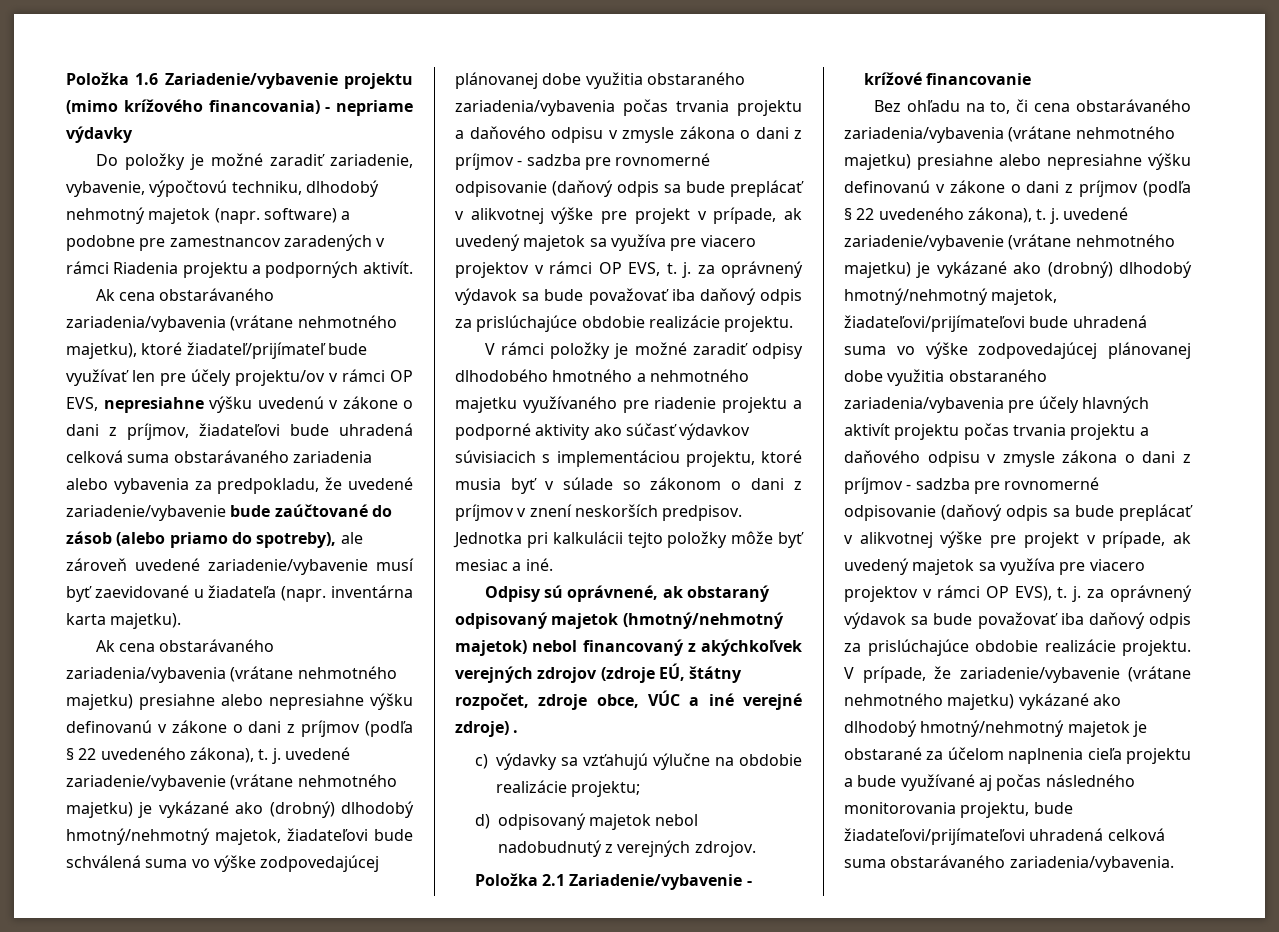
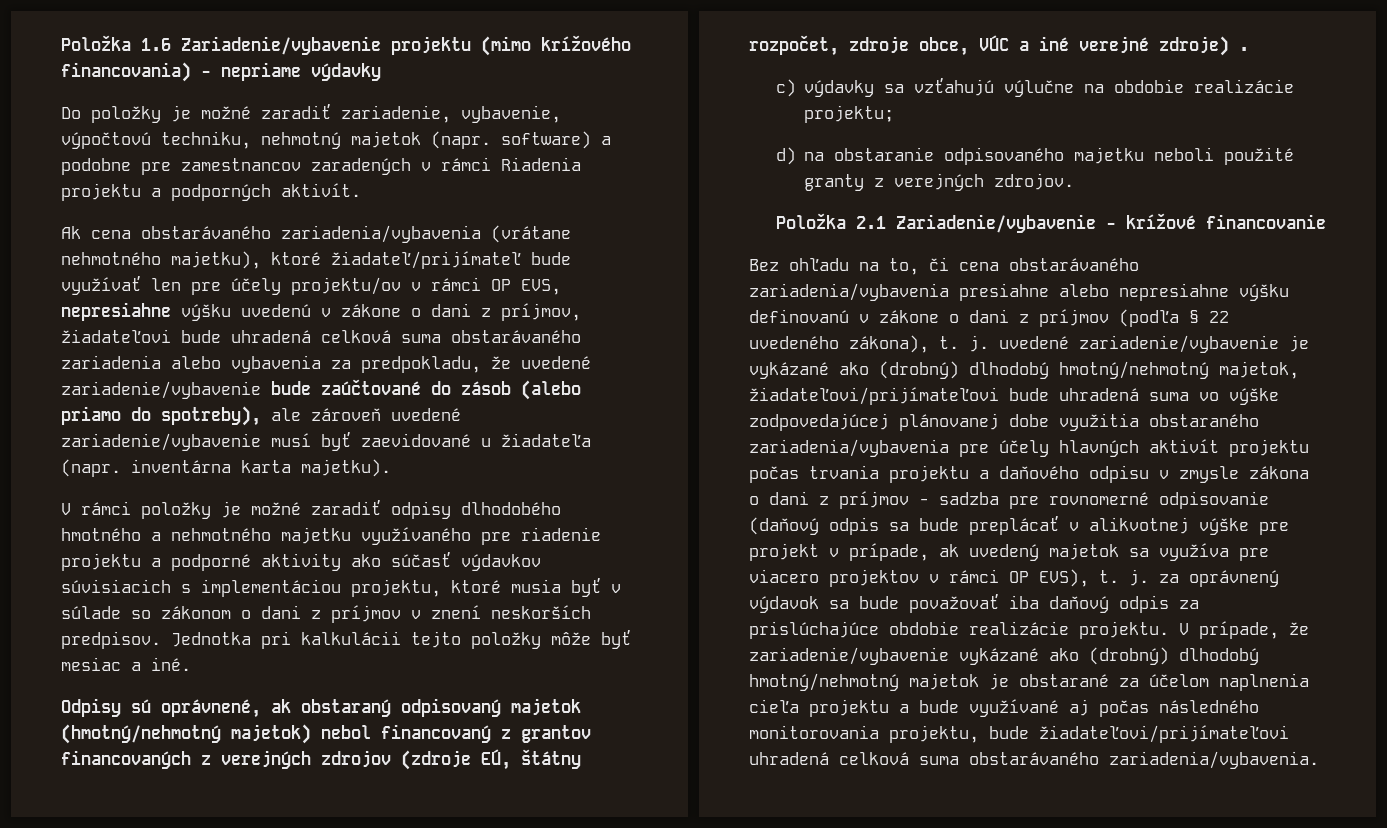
[305,180,379,197] dlhodobý -> (251, 140) none
[95,639,275,652] [66,666,397,683] [66,693,413,710] [66,720,413,737] [66,747,350,764] [66,774,397,791] [66,801,415,818] [66,828,413,845] [66,855,380,872] [455,72,745,89] [455,99,802,116] [455,126,802,143] [455,153,711,170] [455,180,804,197] [455,207,802,224] [455,234,756,251] [455,261,803,278] [455,288,802,305] [455,315,794,332] // Ak cena obstarávaného zariadenia/vybavenia (vrátane nehmotného majetku) presiahne alebo nepresiahne výšku definovanú v zákone o dani z príjmov (podľa § 22 uvedeného zákona), t. j. uvedené zariadenie/vybavenie (vrátane nehmotného majetku) je vykázané ako (drobný) dlhodobý hmotný/nehmotný majetok, žiadateľovi bude schválená suma vo výške zodpovedajúcej plánovanej dobe využitia obstaraného zariadenia/vybavenia počas trvania projektu a daňového odpisu v zmysle zákona o dani z príjmov - sadzba pre rovnomerné odpisovanie (daňový odpis sa bude preplácať v alikvotnej výške pre projekt v prípade, ak uvedený majetok sa využíva pre viacero projektov v rámci OP EVS, t. j. za oprávnený výdavok sa bude považovať iba daňový odpis za prislúchajúce obdobie realizácie projektu. -> (391, 468) none
[701,639,802,656] akýchkoľvek -> [521,725,591,743] [61,750,211,769] grantov financovaných z
[497,813,699,830] [497,840,602,857] odpisovaný majetok nebol nadobudnutý -> [804,147,1295,165] [804,174,865,191] na obstaranie odpisovaného majetku neboli použité granty
[1008,126,1175,142] [844,154,911,170] (vrátane nehmotného majetku) -> (949, 292) none
[1008,234,1175,250] [844,262,911,278] (vrátane nehmotného majetku) -> (1279, 344) none
[1128,666,1191,682] [844,693,1121,710] (vrátane nehmotného majetku) vykázané ako -> [959,647,1169,665] vykázané ako (drobný)

